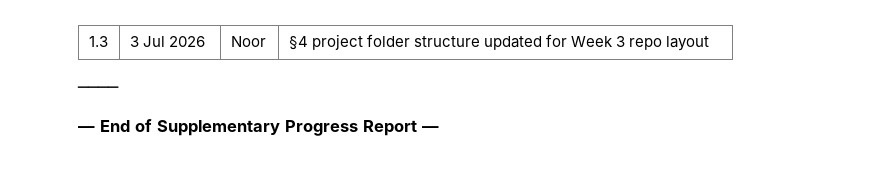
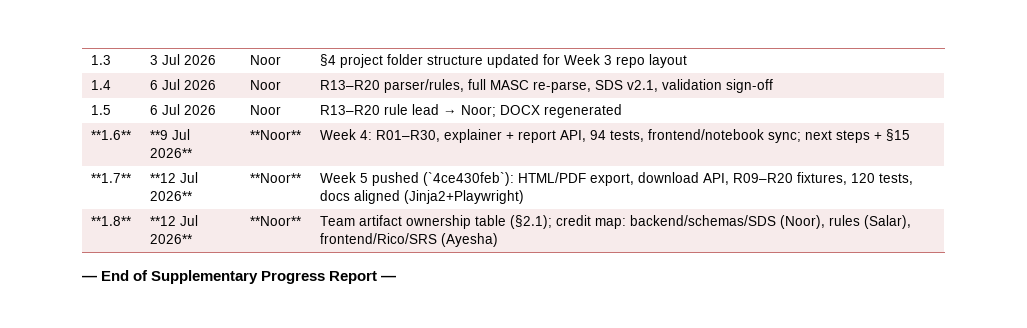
[77,86,119,93] // ──── -> [91,80,112,90] [150,79,217,90] [250,80,282,90] [320,79,774,93] [91,105,112,115] [150,104,217,115] [250,105,282,115] [320,104,623,118] [91,130,133,140] [150,129,191,140] [150,148,194,158] [250,130,303,140] [320,129,911,143] [91,173,133,183] [150,172,199,183] [150,191,194,201] [250,173,303,183] [320,172,914,186] [320,190,525,204] [91,216,133,226] [150,215,199,226] [150,234,194,244] [250,216,303,226] [320,215,912,229] [320,233,499,247] // 1.4 | 6 Jul 2026 | Noor | R13–R20 parser/rules, full MASC re-parse, SDS v2.1, validation sign-off // 1.5 | 6 Jul 2026 | Noor | R13–R20 rule lead → Noor; DOCX regenerated // **1.6** | **9 Jul 2026** | **Noor** | Week 4: R01–R30, explainer + report API, 94 tests, frontend/notebook sync; next steps + §15 // **1.7** | **12 Jul 2026** | **Noor** | Week 5 pushed (`4ce430feb`): HTML/PDF export, download API, R09–R20 fixtures, 120 tests, docs aligned (Jinja2+Playwright) // **1.8** | **12 Jul 2026** | **Noor** | Team artifact ownership table (§2.1); credit map: backend/schemas/SDS (Noor), rules (Salar), frontend/Rico/SRS (Ayesha)

